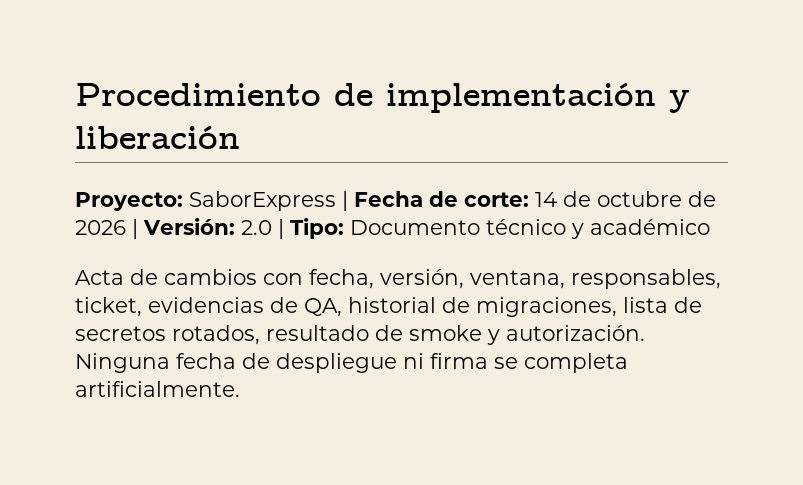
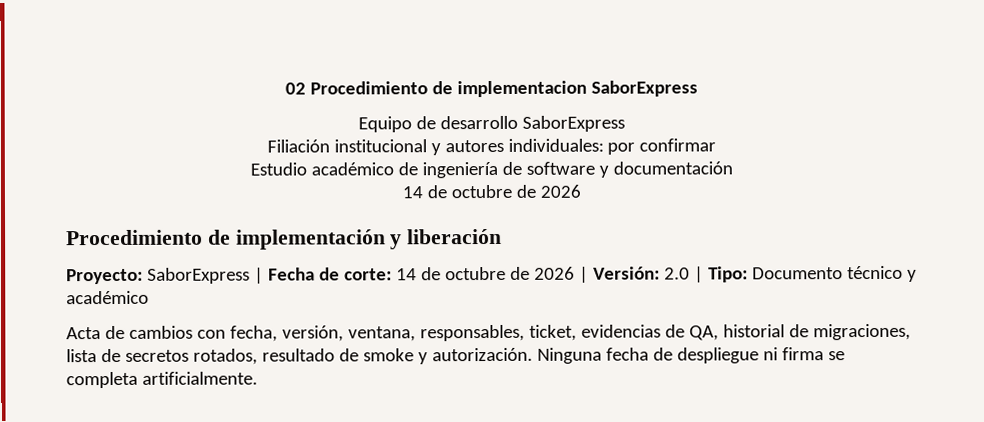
(75, 94) none -> [285,80,698,98] [358,115,625,133] [266,138,717,156] [250,161,733,179] [402,184,581,199] 02 Procedimiento de implementacion SaborExpress // Equipo de desarrollo SaborExpress // Filiación institucional y autores individuales: por confirmar // Estudio académico de ingeniería de software y documentación // 14 de octubre de 2026 //

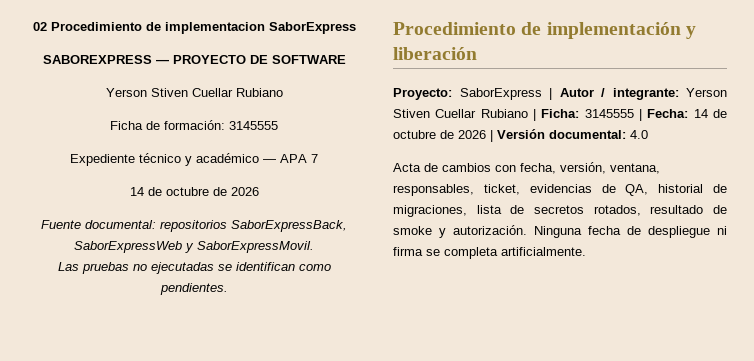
[358,115,625,133] [266,138,717,156] [250,161,733,179] [402,184,581,199] Equipo de desarrollo SaborExpress // Filiación institucional y autores individuales: por confirmar // Estudio académico de ingeniería de software y documentación // 14 de octubre de 2026 -> [42,55,346,64] [105,88,283,97] [110,120,278,130] [70,153,318,166] [129,187,259,196] [41,220,347,232] [74,241,314,253] [57,262,331,274] [159,283,228,295] SABOREXPRESS — PROYECTO DE SOFTWARE // Yerson Stiven Cuellar Rubiano // Ficha de formación: 3145555 // Expediente técnico y académico — APA 7 // 14 de octubre de 2026 // Fuente documental: repositorios SaborExpressBack, SaborExpressWeb y SaborExpressMovil. // Las pruebas no ejecutadas se identifican como pendientes.
[267,267,392,281] Fecha de corte: -> [559,88,727,100] [393,109,689,121] Autor / integrante: Yerson Stiven Cuellar Rubiano | Ficha: 3145555 | Fecha:
[592,265,917,283] [66,290,149,305] Versión: 2.0 | Tipo: Documento técnico y académico -> [497,129,648,139] Versión documental: 4.0

